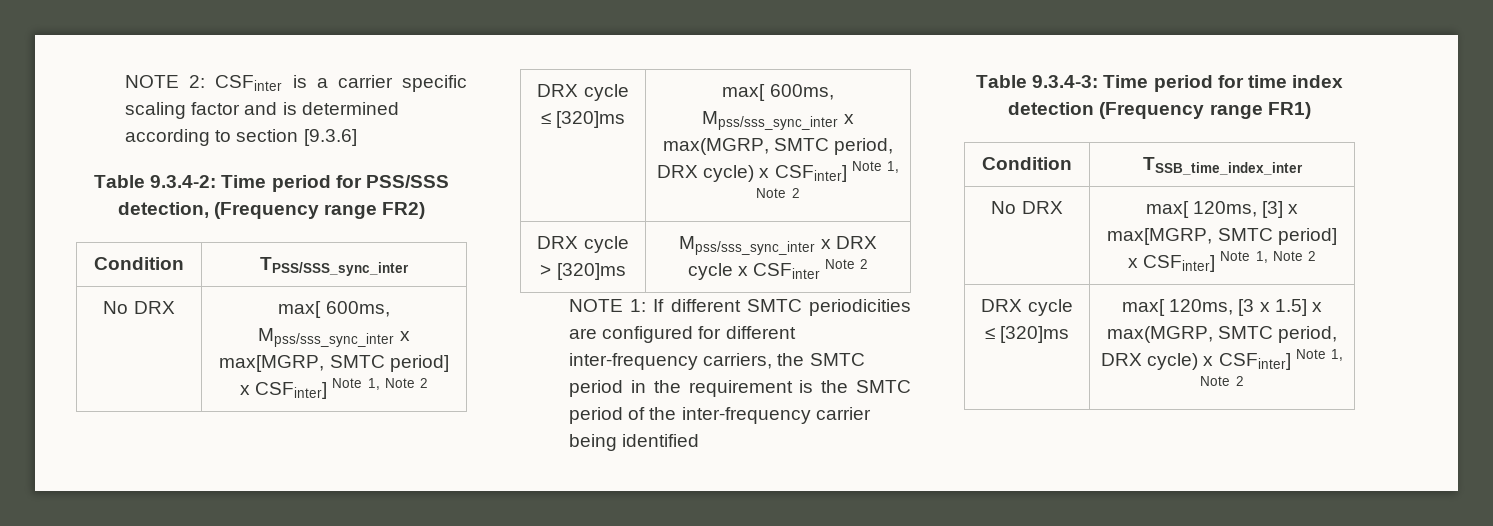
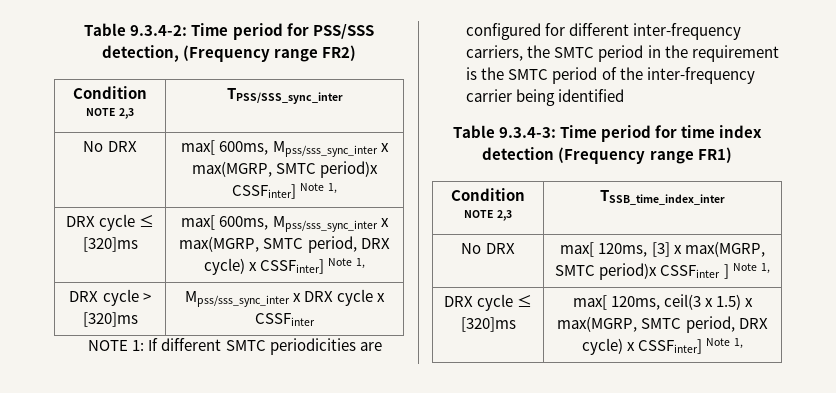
[125,75,468,92] [125,102,399,119] [125,129,357,146] NOTE 2: CSFinter is a carrier specific scaling factor and is determined according to section [9.3.6] // -> (84, 29) none
(184, 263) none -> [85,108,135,119] NOTE 2,3
[219,355,449,372] [240,378,428,399] max[MGRP, SMTC period] x CSFinter] Note 1, Note 2 -> [191,161,379,178] [231,183,338,199] max(MGRP, SMTC period)x CSSFinter] Note 1,
[774,161,899,182] [756,188,800,198] CSFinter] Note 1, Note 2 -> [260,258,366,274] CSSFinter] Note 1,
[753,259,869,279] CSFinter Note 2 -> [255,313,315,326] CSSFinter
(1072, 163) none -> [463,210,513,221] NOTE 2,3
[1107,228,1337,245] [1128,251,1316,272] max[MGRP, SMTC period] x CSFinter] Note 1, Note 2 -> [684,241,765,257] [555,263,770,280] max(MGRP, SMTC period)x CSSFinter ] Note 1,
[1238,299,1322,316] [1106,326,1338,343] [1101,349,1343,370] [1200,376,1244,386] [3 x 1.5] x max(MGRP, SMTC period, DRX cycle) x CSFinter] Note 1, Note 2 -> [663,294,754,310] [557,316,768,333] [581,338,744,355] ceil(3 x 1.5) x max(MGRP, SMTC period, DRX cycle) x CSSFinter] Note 1,

